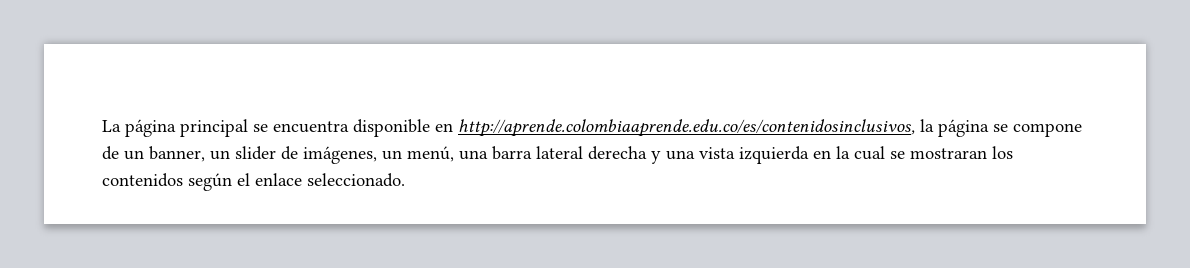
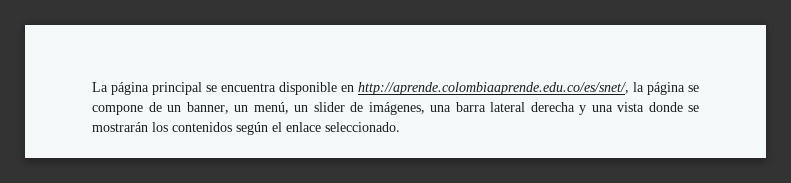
[458,119,915,137] http://aprende.colombiaaprende.edu.co/es/contenidosinclusivos, -> [358,82,629,95] http://aprende.colombiaaprende.edu.co/es/snet/,
(230, 155) none -> [253,102,308,114] menú, un
[382,146,454,162] un menú, -> (425, 108) none
[739,146,987,164] izquierda en la cual se mostraran -> [648,102,699,112] [92,122,148,132] donde se mostrarán

